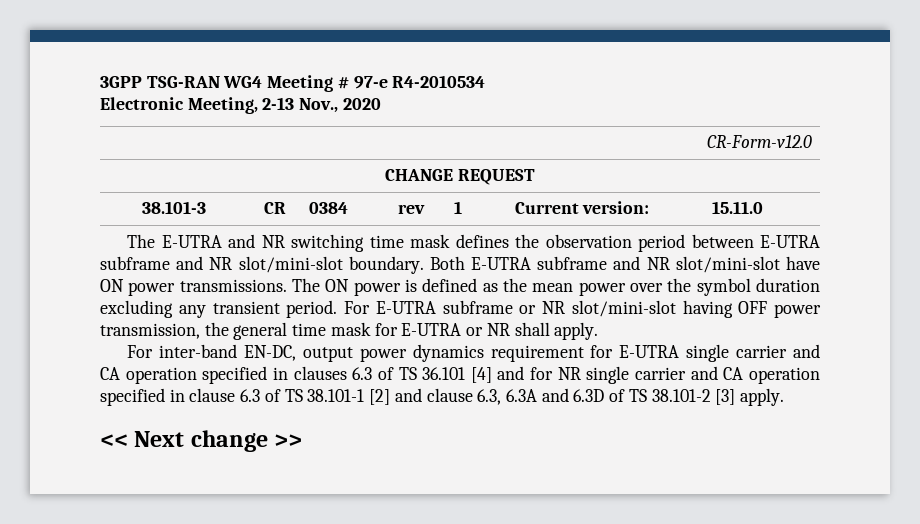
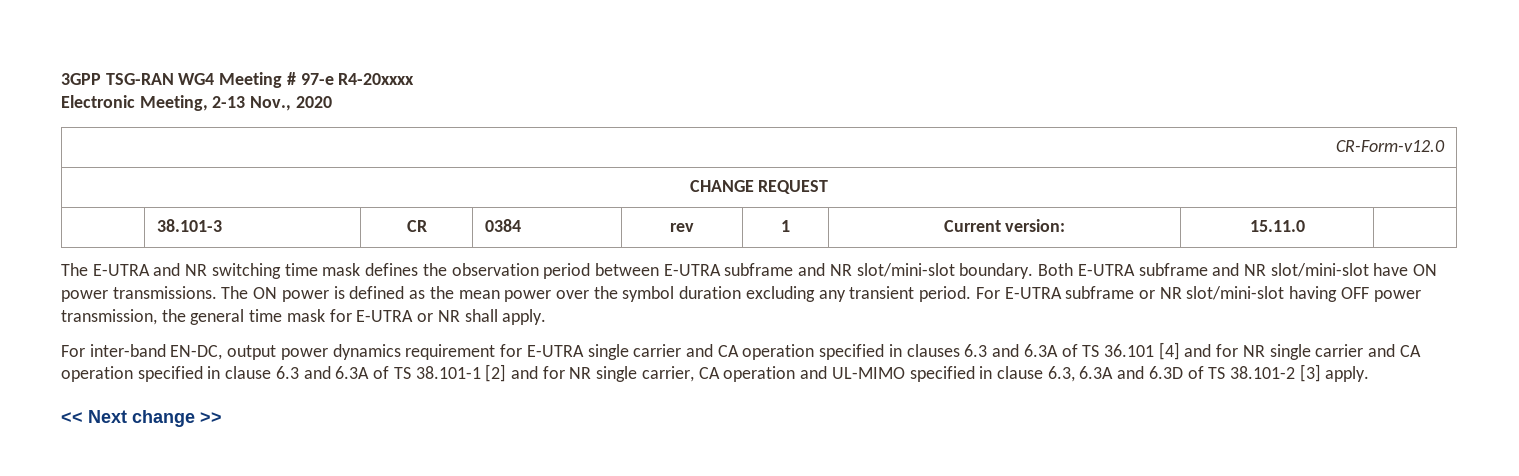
[392,75,486,88] R4-2010534 -> [338,73,415,85] R4-20xxxx
(373, 373) none -> [992,344,1058,357] and 6.3A
(261, 395) none -> [303,366,370,379] and 6.3A
(422, 395) none -> [542,366,993,382] for NR single carrier, CA operation and UL-MIMO specified in

